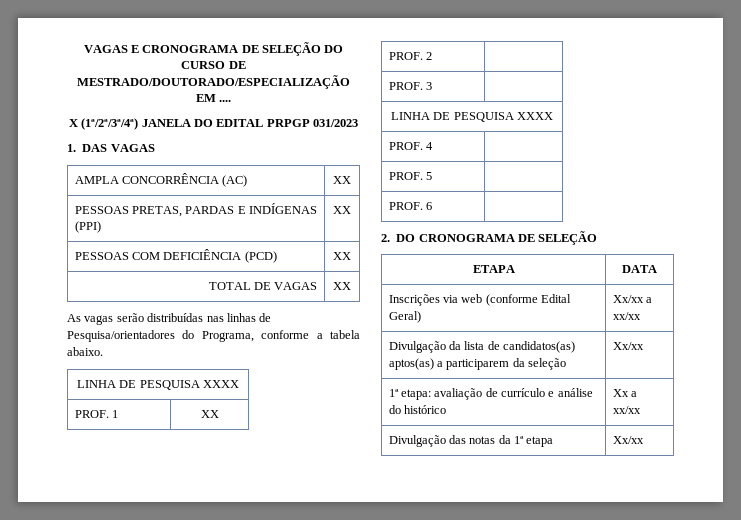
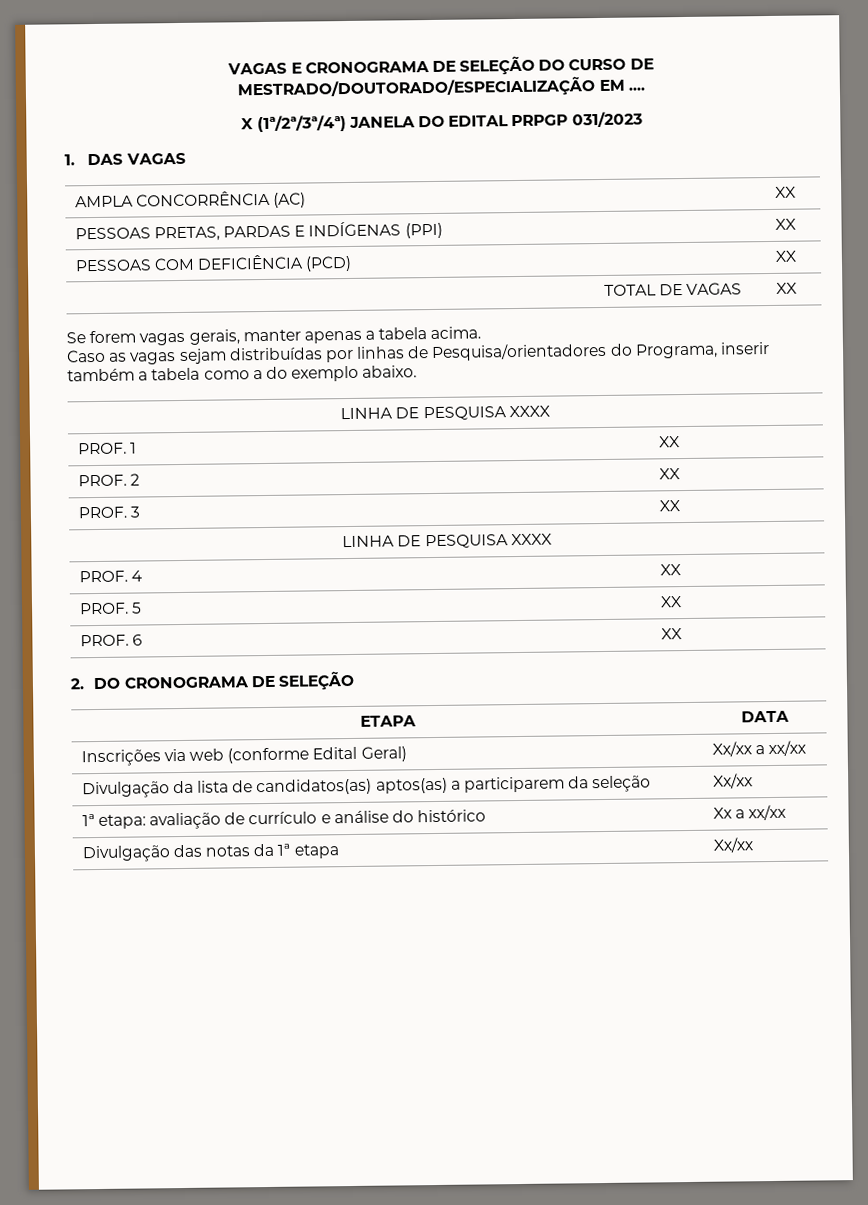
[67,313,224,325] As vagas serão distribuídas nas -> [66,326,482,346] [66,347,354,365] Se forem vagas gerais, manter apenas a tabela acima. // Caso as vagas sejam distribuídas por
[261,330,360,339] conforme a tabela -> [720,341,771,355] [67,365,360,382] inserir também a tabela como a do exemplo
(432, 56) none -> [659,468,680,480] XX
(432, 86) none -> [659,500,680,512] XX
(433, 146) none -> [660,564,681,576] XX
(432, 176) none -> [660,596,682,608] XX
(432, 206) none -> [661,628,682,640] XX

